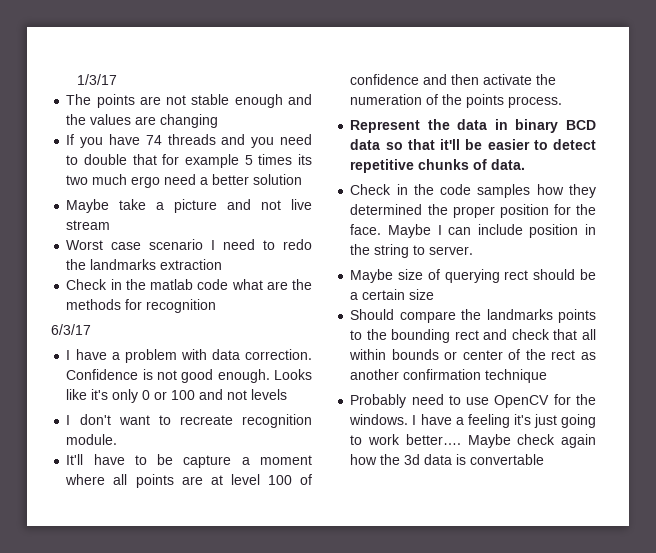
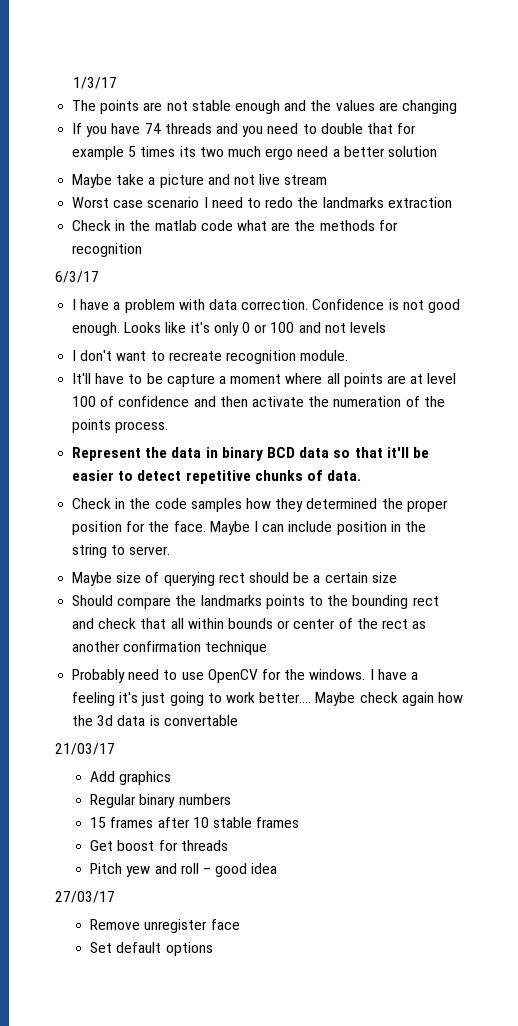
(545, 459) none -> [55,743,115,755] [90,771,172,785] [90,794,231,808] [90,817,300,828] [90,840,228,851] [90,863,278,877] [55,891,115,903] [90,919,240,933] [90,942,213,956] // 21/03/17 // Add graphics // Regular binary numbers // 15 frames after 10 stable frames // Get boost for threads // Pitch yew and roll – good idea // 27/03/17 // Remove unregister face // Set default options

